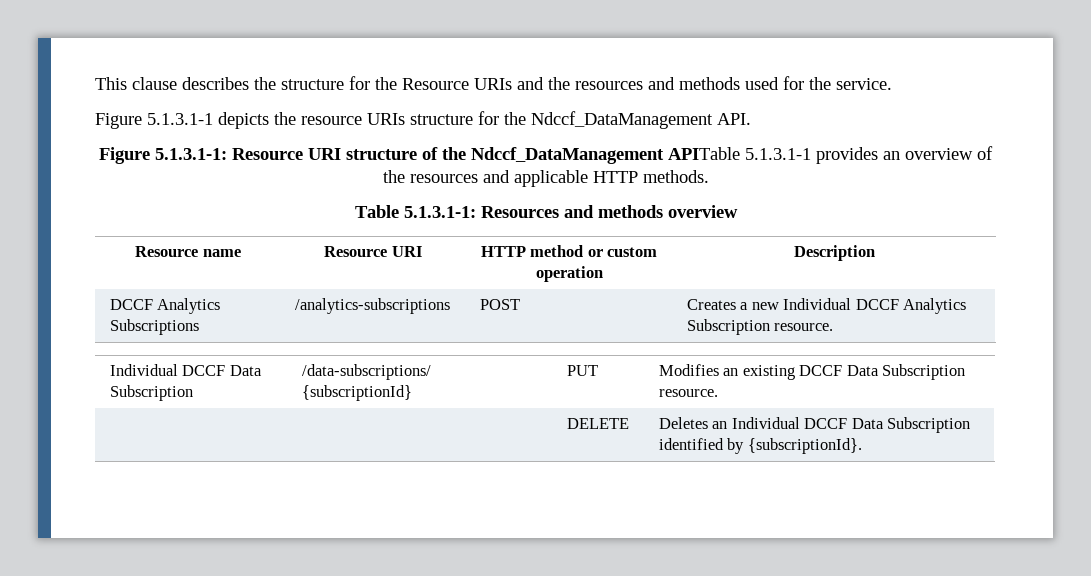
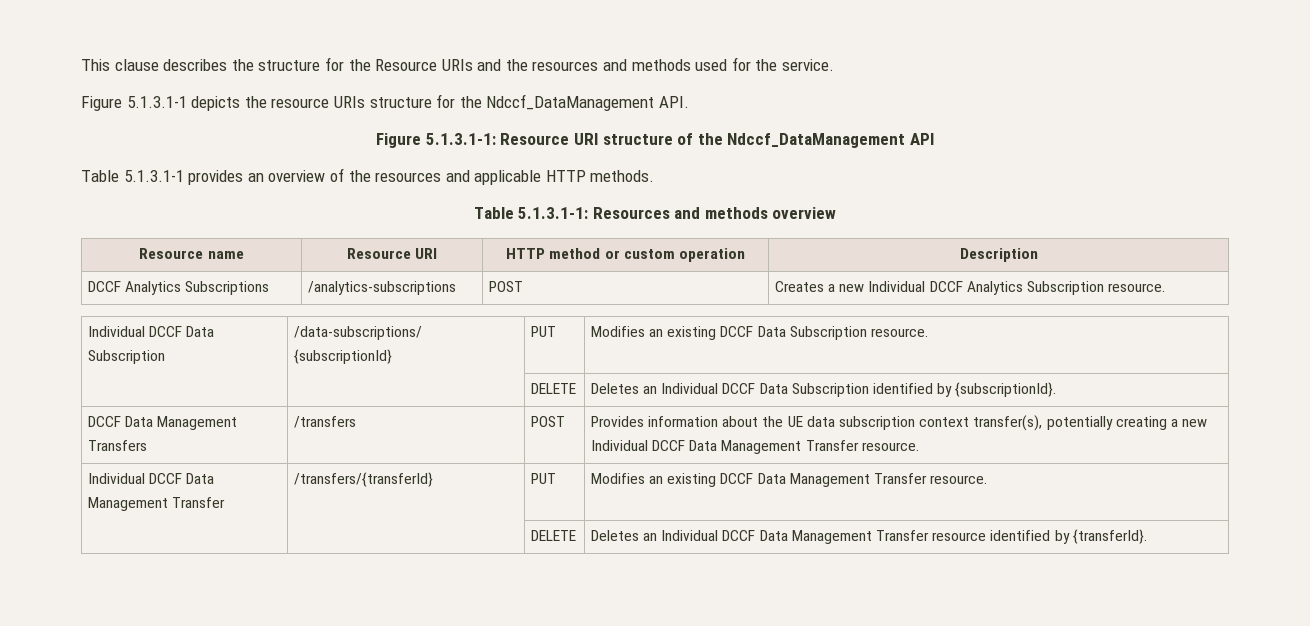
[668,147,740,160] APITable -> [909,133,934,145] [81,170,119,182] API // Table
(862, 446) none -> [87,416,238,430] [87,440,147,451] [293,416,356,428] [530,416,565,427] [590,415,1208,431] [590,440,919,454] [87,473,215,484] [87,497,226,511] [293,472,433,487] [530,473,556,484] [590,473,988,487] [530,530,576,541] [590,529,1147,544] // DCCF Data Management Transfers | /transfers | POST | Provides information about the UE data subscription context transfer(s), potentially creating a new Individual DCCF Data Management Transfer resource. // Individual DCCF Data Management Transfer | /transfers/{transferId} | PUT | Modifies an existing DCCF Data Management Transfer resource. // | | DELETE | Deletes an Individual DCCF Data Management Transfer resource identified by {transferId}.

